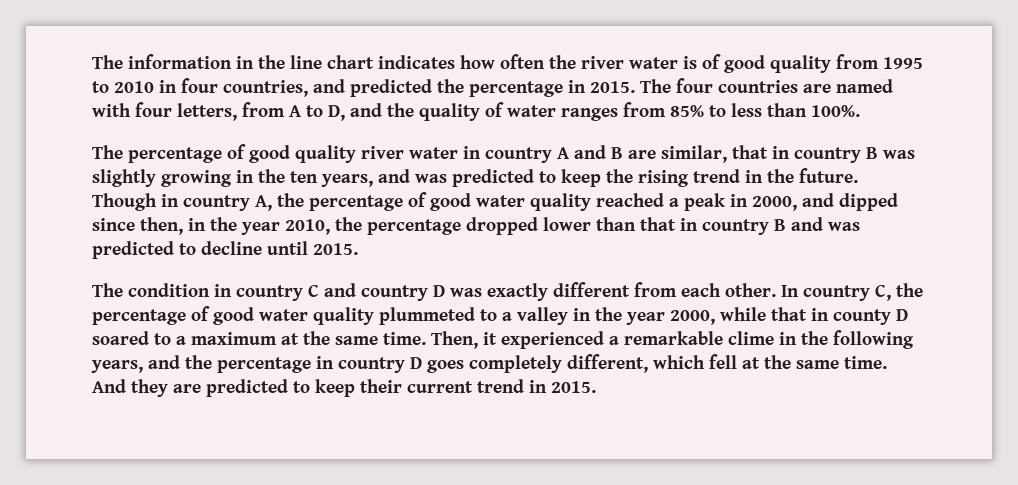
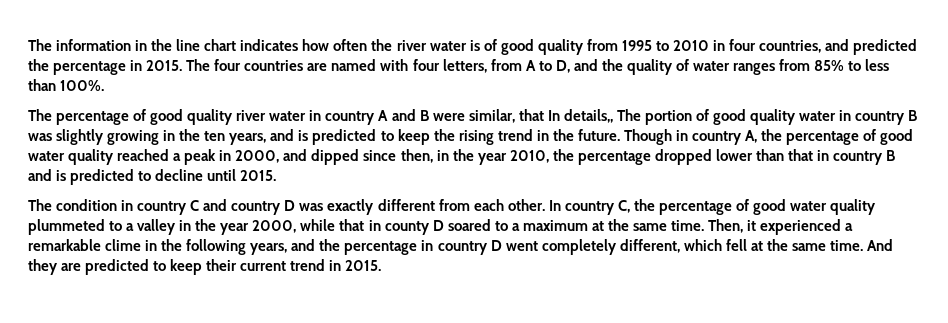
[627,150,656,159] are -> [432,113,465,121] were
(768, 152) none -> [547,109,837,125] In details,, The portion of good quality water
[414,174,447,183] was -> [298,130,309,141] is
[827,222,860,231] was -> [56,170,67,181] is
[426,360,464,373] goes -> [505,241,538,251] went

